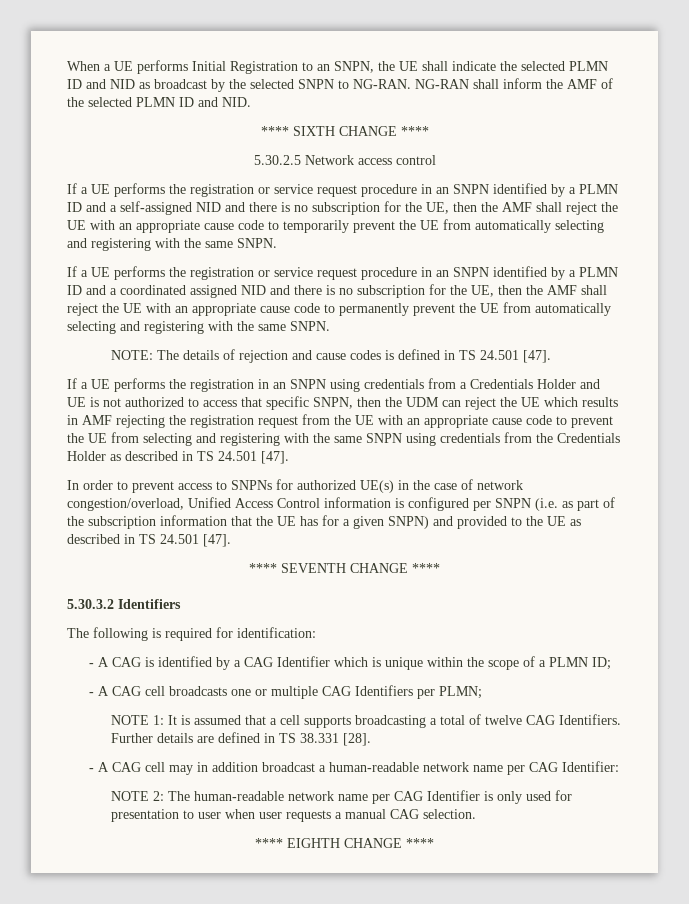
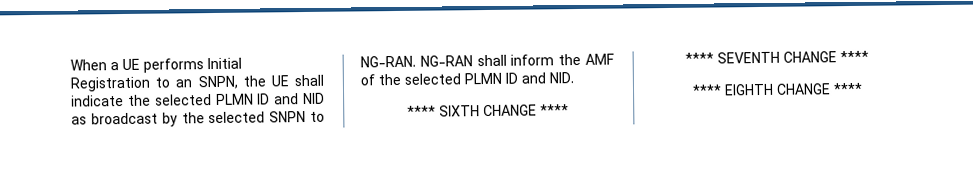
[253,155,436,165] [67,183,618,197] [67,201,618,215] [67,219,604,233] [67,238,277,251] [67,266,618,280] [67,284,607,298] [67,302,611,316] [67,321,330,334] [111,349,552,363] [67,378,600,392] [67,396,618,410] [67,414,613,428] [67,432,620,446] [67,451,289,464] [67,479,523,493] [67,497,615,511] [67,515,581,529] [67,534,231,547] [249,563,440,573] [67,599,181,609] [67,627,316,641] [89,656,612,670] [89,685,483,699] [111,714,622,728] [111,732,372,746] [89,761,620,775] [111,790,573,804] [111,809,477,822] 5.30.2.5 Network access control // If a UE performs the registration or service request procedure in an SNPN identified by a PLMN ID and a self-assigned NID and there is no subscription for the UE, then the AMF shall reject the UE with an appropriate cause code to temporarily prevent the UE from automatically selecting and registering with the same SNPN. // If a UE performs the registration or service request procedure in an SNPN identified by a PLMN ID and a coordinated assigned NID and there is no subscription for the UE, then the AMF shall reject the UE with an appropriate cause code to permanently prevent the UE from automatically selecting and registering with the same SNPN. // NOTE: The details of rejection and cause codes is defined in TS 24.501 [47]. // If a UE performs the registration in an SNPN using credentials from a Credentials Holder and UE is not authorized to access that specific SNPN, then the UDM can reject the UE which results in AMF rejecting the registration request from the UE with an appropriate cause code to prevent the UE from selecting and registering with the same SNPN using credentials from the Credentials Holder as described in TS 24.501 [47]. // In order to prevent access to SNPNs for authorized UE(s) in the case of network congestion/overload, Unified Access Control information is configured per SNPN (i.e. as part of the subscription information that the UE has for a given SNPN) and provided to the UE as described in TS 24.501 [47]. // **** SEVENTH CHANGE **** // 5.30.3.2 Identifiers // The following is required for identification: // - A CAG is identified by a CAG Identifier which is unique within the scope of a PLMN ID; // - A CAG cell broadcasts one or multiple CAG Identifiers per PLMN; // NOTE 1: It is assumed that a cell supports broadcasting a total of twelve CAG Identifiers. Further details are defined in TS 38.331 [28]. // - A CAG cell may in addition broadcast a human-readable network name per CAG Identifier: // NOTE 2: The human-readable network name per CAG Identifier is only used for presentation to user when user requests a manual CAG selection. -> [685,50,869,64] **** SEVENTH CHANGE ****

